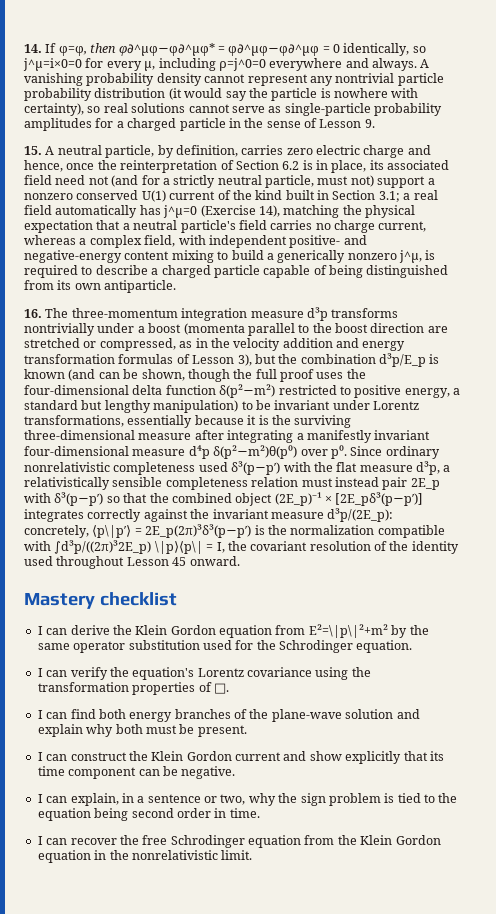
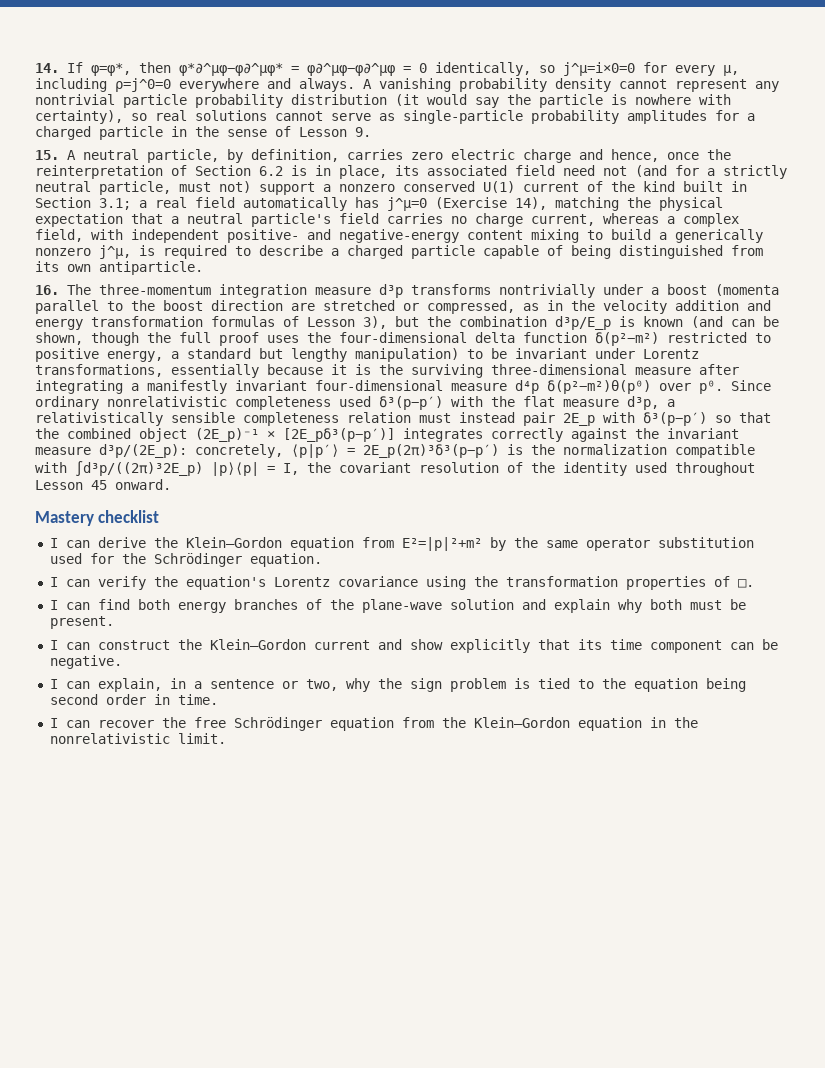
[58,43,215,56] φ=φ, then φ∂^μφ−φ∂^μφ* -> [91,62,283,76] φ=φ*, then φ*∂^μφ−φ∂^μφ*
[92,525,132,538] ⟨p\|p′⟩ -> [291,444,339,458] ⟨p|p′⟩
[154,541,203,554] \|p⟩⟨p\| -> [211,462,259,476] |p⟩⟨p|
[135,624,388,638] Klein Gordon equation from E²=\|p\|²+m² -> [185,537,482,551] Klein–Gordon equation from E²=|p|²+m²
[279,640,353,653] Schrodinger -> [153,553,242,567] Schrödinger
[151,751,232,761] Klein Gordon -> [209,639,306,650] Klein–Gordon
[170,835,245,848] Schrodinger -> [233,717,322,731] Schrödinger
[360,835,441,845] Klein Gordon -> [473,717,570,728] Klein–Gordon

